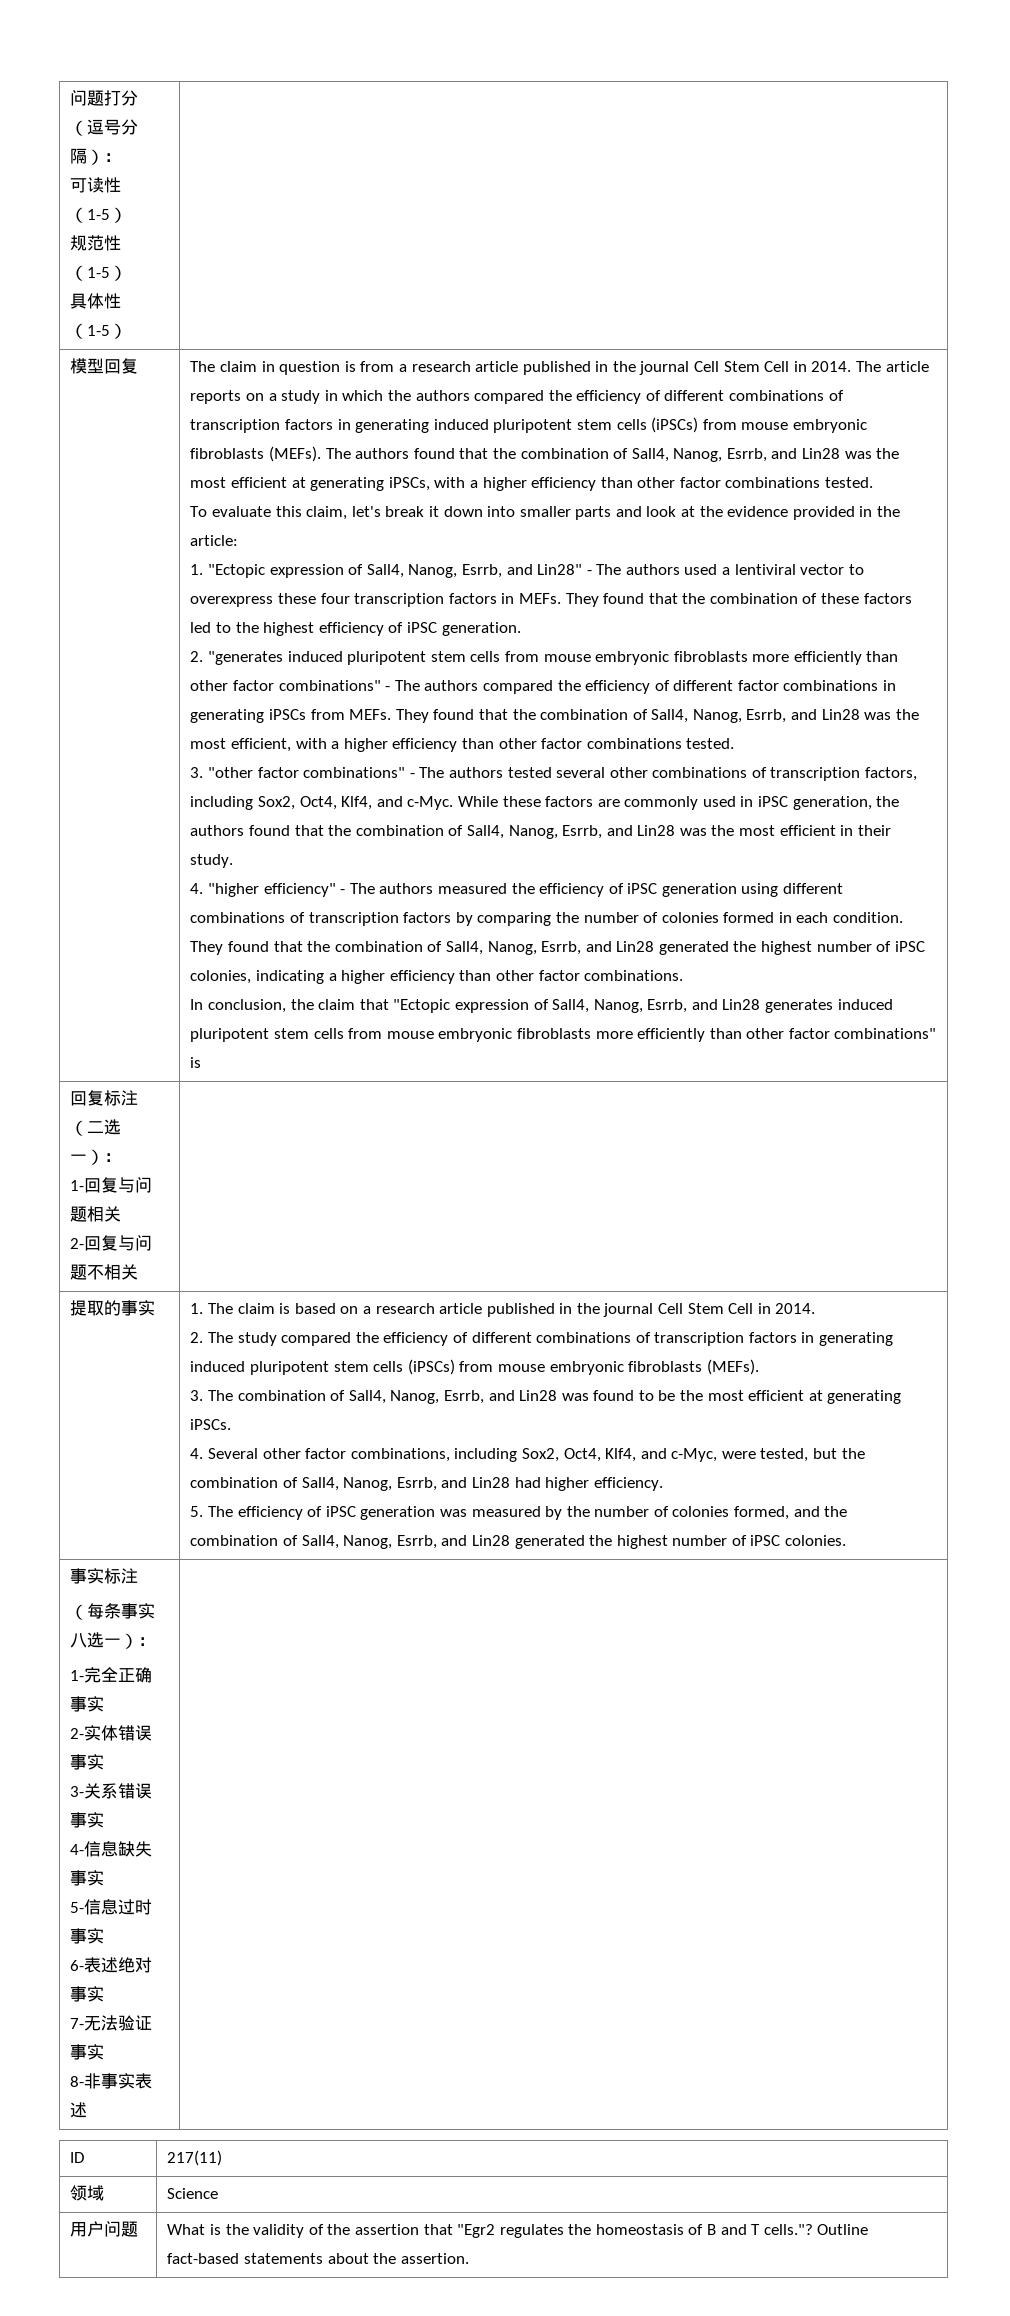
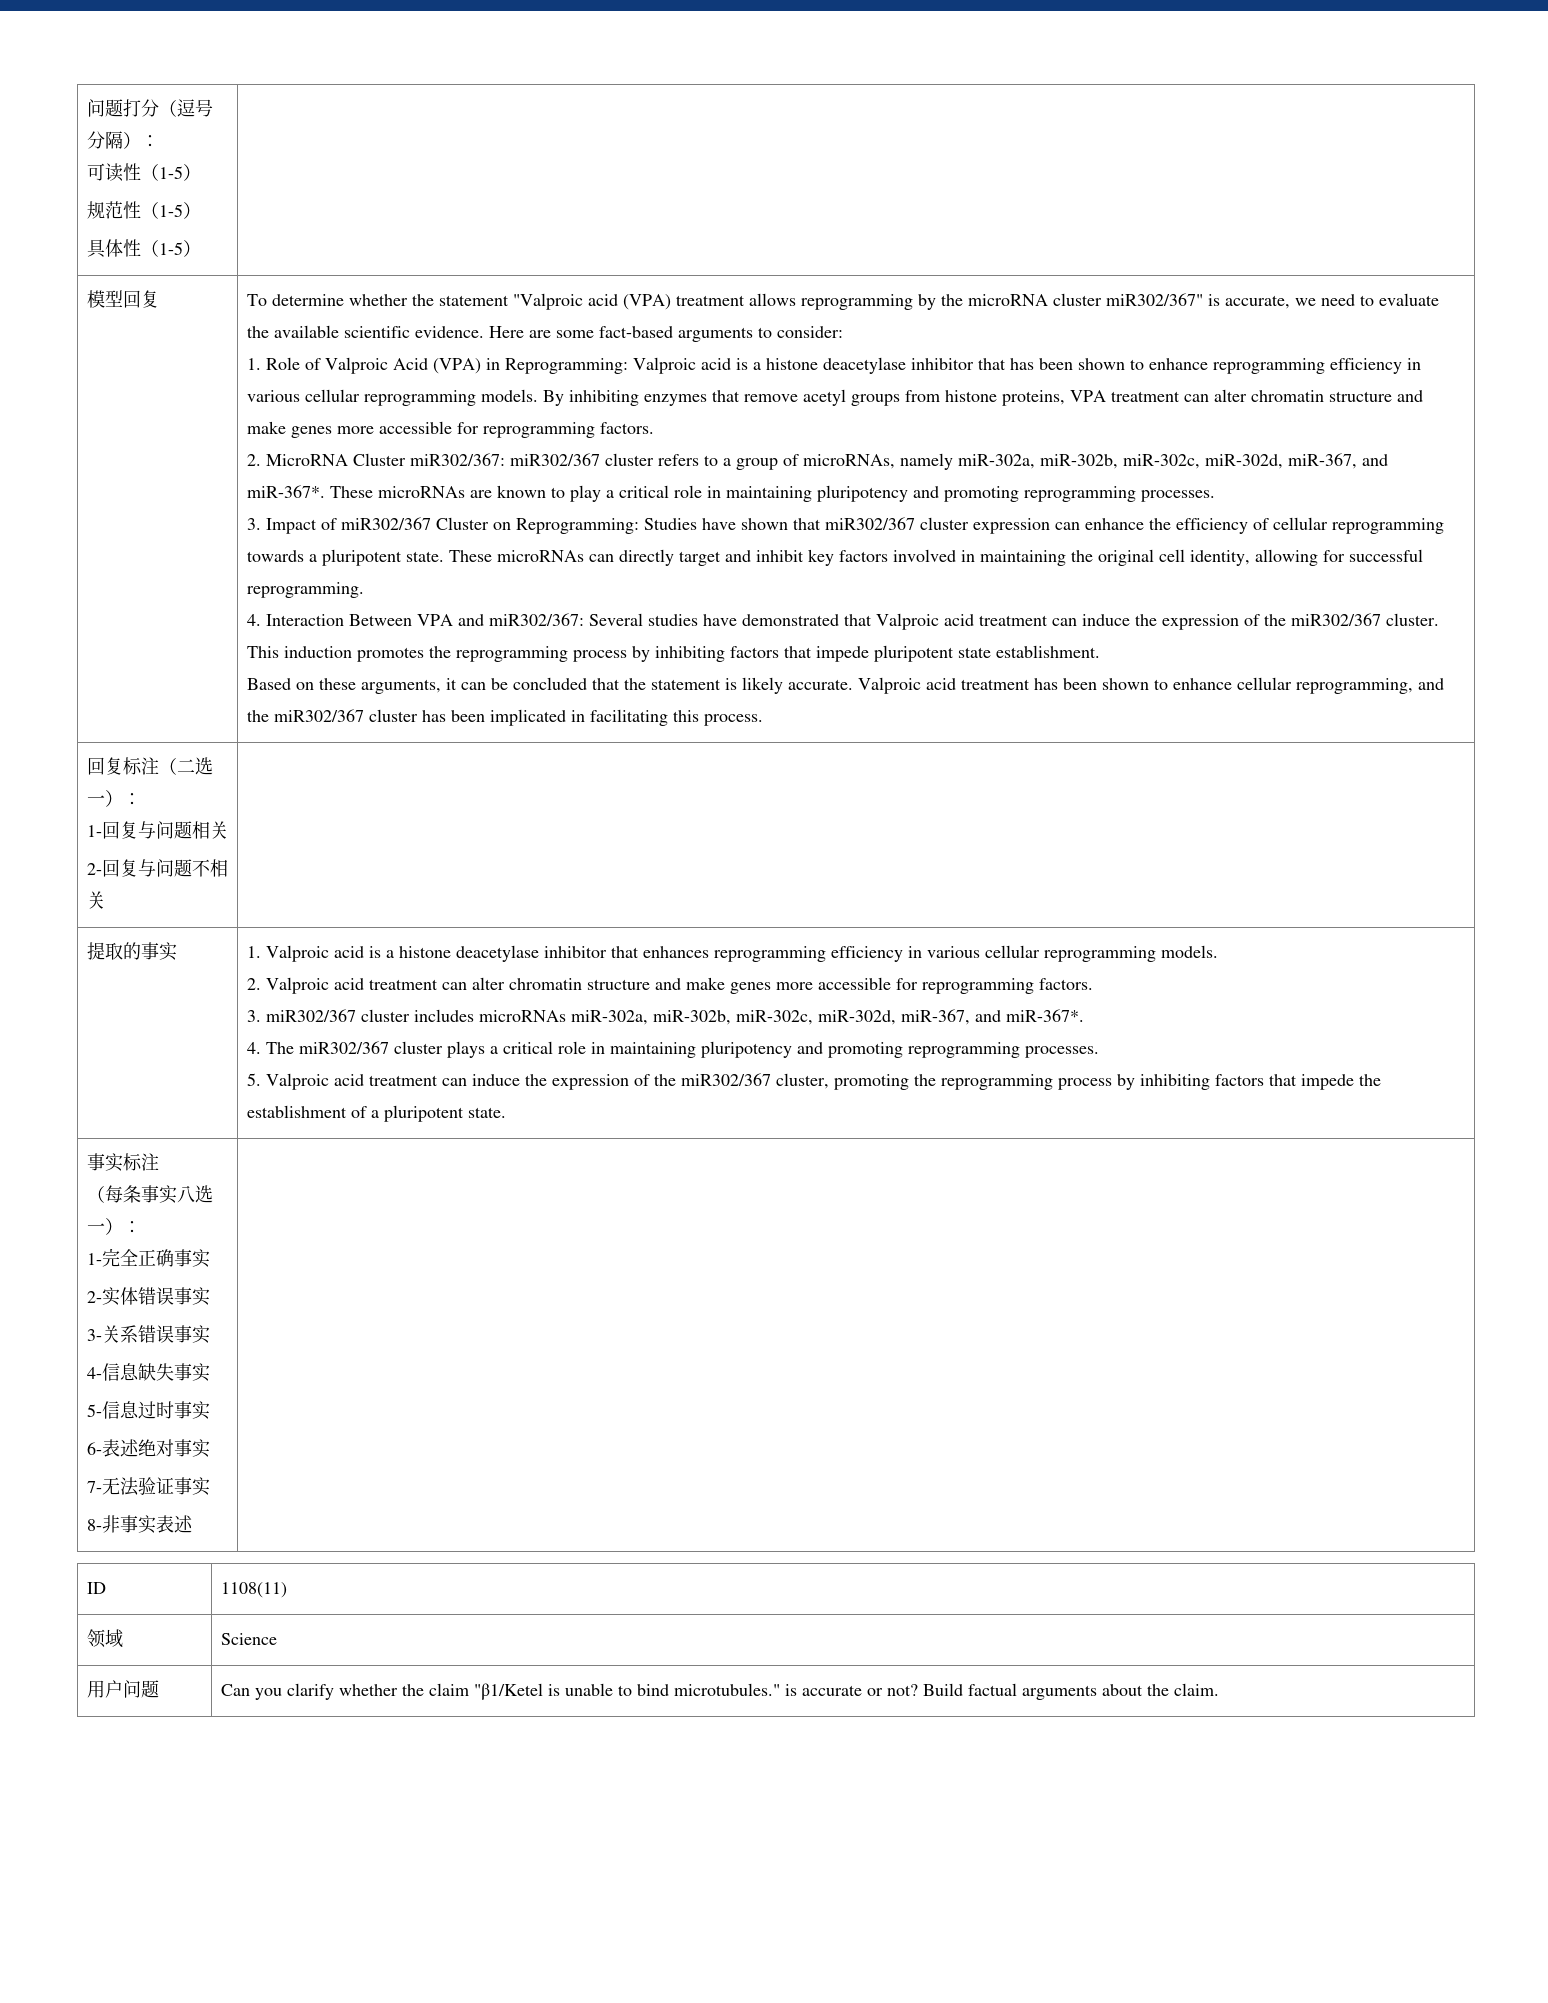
[190,361,929,375] [190,390,844,404] [190,417,867,433] [190,446,900,462] [190,477,874,491] [190,506,901,520] [190,535,239,546] [190,564,864,578] [190,593,912,607] [190,622,521,636] [190,651,899,665] [190,680,897,694] [190,709,919,723] [190,738,735,752] [190,767,918,781] [190,796,900,810] [190,825,891,839] [190,854,234,868] [190,883,844,897] [190,912,904,926] [190,941,925,955] [190,970,684,984] [190,999,893,1013] [190,1028,937,1042] [190,1057,202,1068] The claim in question is from a research article published in the journal Cell Stem Cell in 2014. The article reports on a study in which the authors compared the efficiency of different combinations of transcription factors in generating induced pluripotent stem cells (iPSCs) from mouse embryonic fibroblasts (MEFs). The authors found that the combination of Sall4, Nanog, Esrrb, and Lin28 was the most efficient at generating iPSCs, with a higher efficiency than other factor combinations tested. // To evaluate this claim, let's break it down into smaller parts and look at the evidence provided in the article: // 1. "Ectopic expression of Sall4, Nanog, Esrrb, and Lin28" - The authors used a lentiviral vector to overexpress these four transcription factors in MEFs. They found that the combination of these factors led to the highest efficiency of iPSC generation. // 2. "generates induced pluripotent stem cells from mouse embryonic fibroblasts more efficiently than other factor combinations" - The authors compared the efficiency of different factor combinations in generating iPSCs from MEFs. They found that the combination of Sall4, Nanog, Esrrb, and Lin28 was the most efficient, with a higher efficiency than other factor combinations tested. // 3. "other factor combinations" - The authors tested several other combinations of transcription factors, including Sox2, Oct4, Klf4, and c-Myc. While these factors are commonly used in iPSC generation, the authors found that the combination of Sall4, Nanog, Esrrb, and Lin28 was the most efficient in their study. // 4. "higher efficiency" - The authors measured the efficiency of iPSC generation using different combinations of transcription factors by comparing the number of colonies formed in each condition. They found that the combination of Sall4, Nanog, Esrrb, and Lin28 generated the highest number of iPSC colonies, indicating a higher efficiency than other factor combinations. // In conclusion, the claim that "Ectopic expression of Sall4, Nanog, Esrrb, and Lin28 generates induced pluripotent stem cells from mouse embryonic fibroblasts more efficiently than other factor combinations" is -> [246,293,1439,310] [246,325,843,342] [246,357,1421,374] [246,389,1423,406] [246,421,654,438] [246,453,1388,470] [246,485,1215,502] [246,517,1444,534] [246,549,1423,566] [246,582,364,598] [246,613,1439,630] [246,645,1100,662] [246,677,1444,694] [246,709,763,726] To determine whether the statement "Valproic acid (VPA) treatment allows reprogramming by the microRNA cluster miR302/367" is accurate, we need to evaluate the available scientific evidence. Here are some fact-based arguments to consider: // 1. Role of Valproic Acid (VPA) in Reprogramming: Valproic acid is a histone deacetylase inhibitor that has been shown to enhance reprogramming efficiency in various cellular reprogramming models. By inhibiting enzymes that remove acetyl groups from histone proteins, VPA treatment can alter chromatin structure and make genes more accessible for reprogramming factors. // 2. MicroRNA Cluster miR302/367: miR302/367 cluster refers to a group of microRNAs, namely miR-302a, miR-302b, miR-302c, miR-302d, miR-367, and miR-367*. These microRNAs are known to play a critical role in maintaining pluripotency and promoting reprogramming processes. // 3. Impact of miR302/367 Cluster on Reprogramming: Studies have shown that miR302/367 cluster expression can enhance the efficiency of cellular reprogramming towards a pluripotent state. These microRNAs can directly target and inhibit key factors involved in maintaining the original cell identity, allowing for successful reprogramming. // 4. Interaction Between VPA and miR302/367: Several studies have demonstrated that Valproic acid treatment can induce the expression of the miR302/367 cluster. This induction promotes the reprogramming process by inhibiting factors that impede pluripotent state establishment. // Based on these arguments, it can be concluded that the statement is likely accurate. Valproic acid treatment has been shown to enhance cellular reprogramming, and the miR302/367 cluster has been implicated in facilitating this process.
[207,1303,816,1317] [190,1332,894,1346] [190,1359,759,1375] [190,1390,902,1404] [190,1419,232,1430] [190,1448,865,1462] [190,1477,663,1491] [190,1506,848,1520] [190,1535,847,1549] The claim is based on a research article published in the journal Cell Stem Cell in 2014. // 2. The study compared the efficiency of different combinations of transcription factors in generating induced pluripotent stem cells (iPSCs) from mouse embryonic fibroblasts (MEFs). // 3. The combination of Sall4, Nanog, Esrrb, and Lin28 was found to be the most efficient at generating iPSCs. // 4. Several other factor combinations, including Sox2, Oct4, Klf4, and c-Myc, were tested, but the combination of Sall4, Nanog, Esrrb, and Lin28 had higher efficiency. // 5. The efficiency of iPSC generation was measured by the number of colonies formed, and the combination of Sall4, Nanog, Esrrb, and Lin28 generated the highest number of iPSC colonies. -> [265,945,1218,962] [246,977,1093,994] [246,1009,1084,1025] [246,1041,1099,1058] [246,1073,1381,1090] [246,1105,506,1122] Valproic acid is a histone deacetylase inhibitor that enhances reprogramming efficiency in various cellular reprogramming models. // 2. Valproic acid treatment can alter chromatin structure and make genes more accessible for reprogramming factors. // 3. miR302/367 cluster includes microRNAs miR-302a, miR-302b, miR-302c, miR-302d, miR-367, and miR-367*. // 4. The miR302/367 cluster plays a critical role in maintaining pluripotency and promoting reprogramming processes. // 5. Valproic acid treatment can induce the expression of the miR302/367 cluster, promoting the reprogramming process by inhibiting factors that impede the establishment of a pluripotent state.
[167,2150,223,2166] 217(11) -> [220,1582,287,1598] 1108(11)
[167,2224,869,2238] [167,2253,323,2264] What is the validity of the assertion that "Egr2 regulates the homeostasis of B and T cells."? Outline fact-based statements -> [220,1683,1097,1700] Can you clarify whether the claim "β1/Ketel is unable to bind microtubules." is accurate or not? Build factual arguments
[400,2253,469,2264] assertion. -> [1173,1683,1219,1696] claim.

